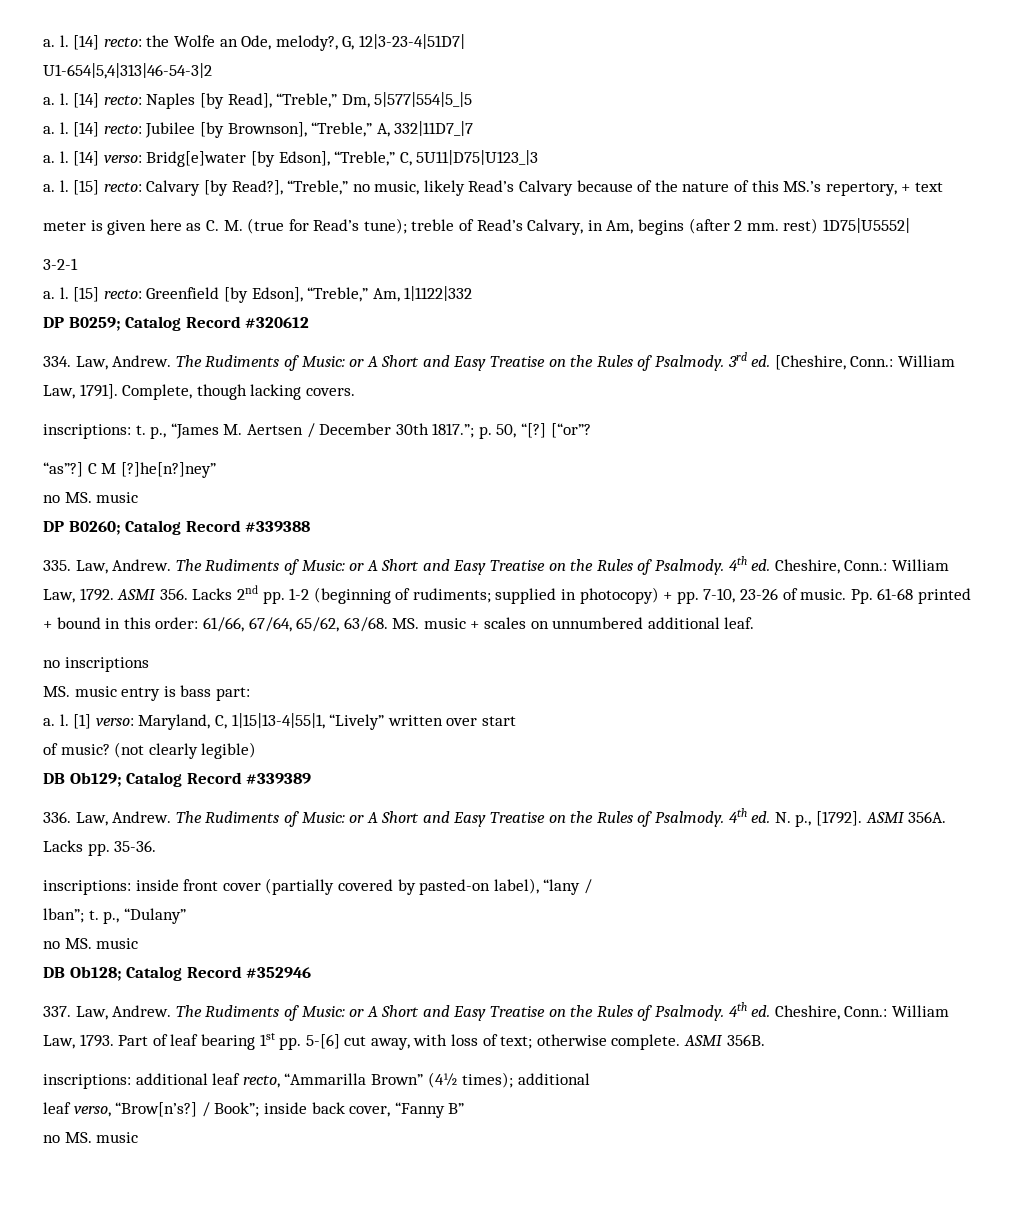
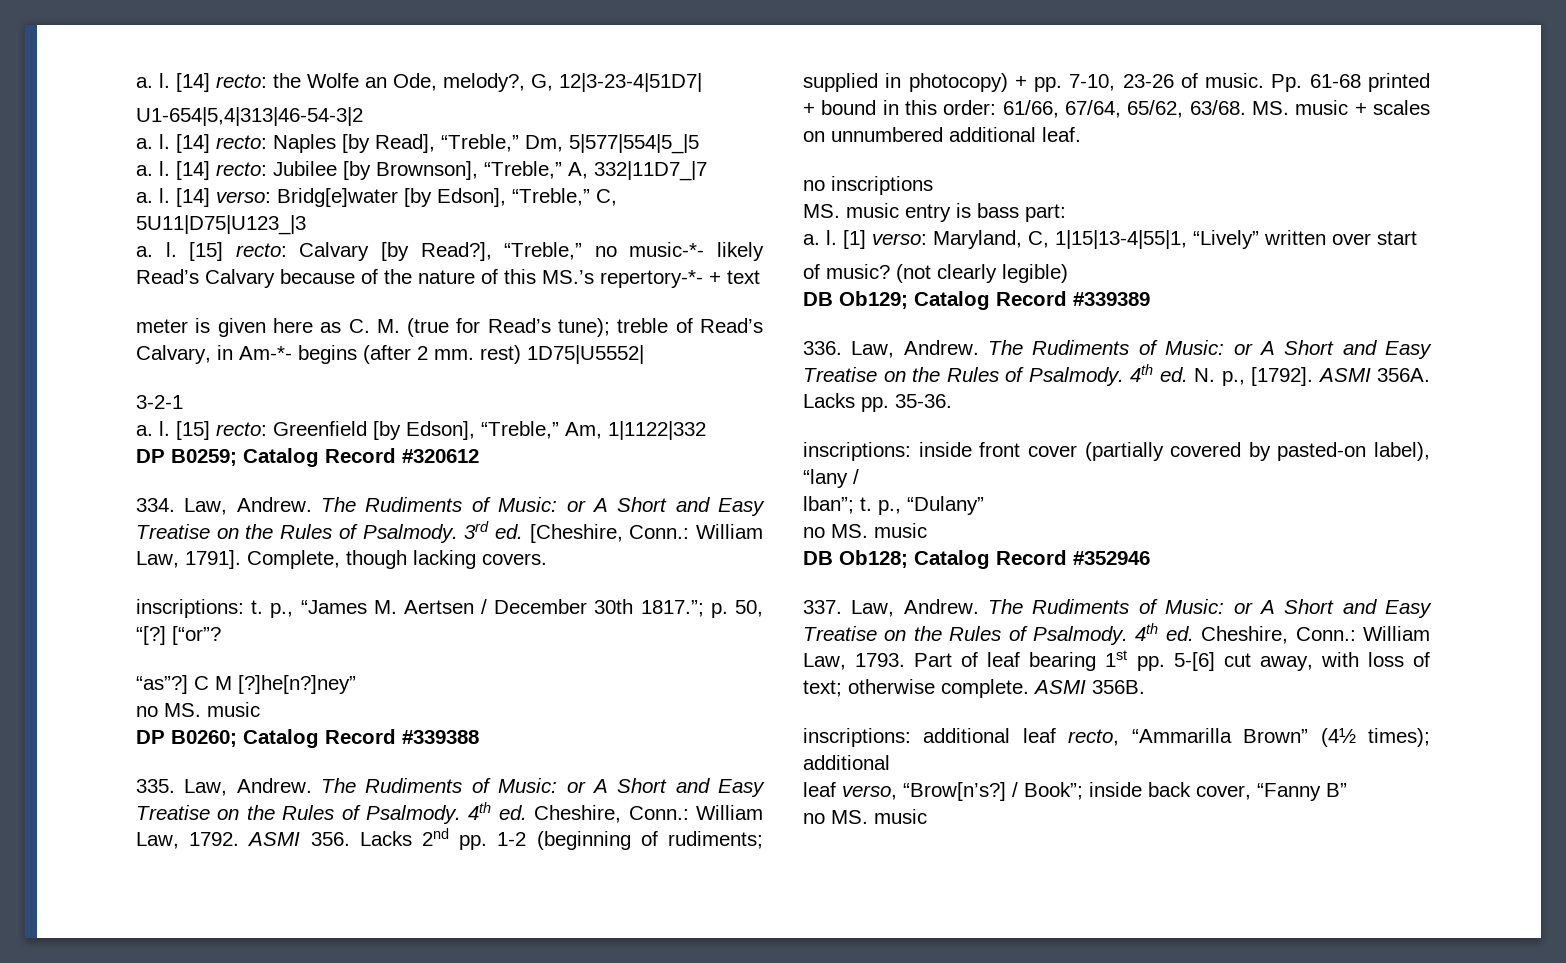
[374,181,420,195] music, -> [629,242,705,257] music-*-
[825,182,897,196] repertory, -> [600,270,703,288] repertory-*-
[606,220,634,234] Am, -> [239,346,292,360] Am-*-

